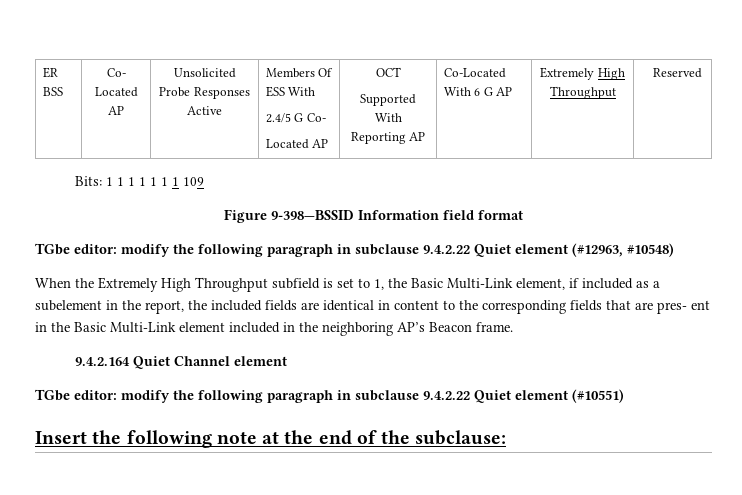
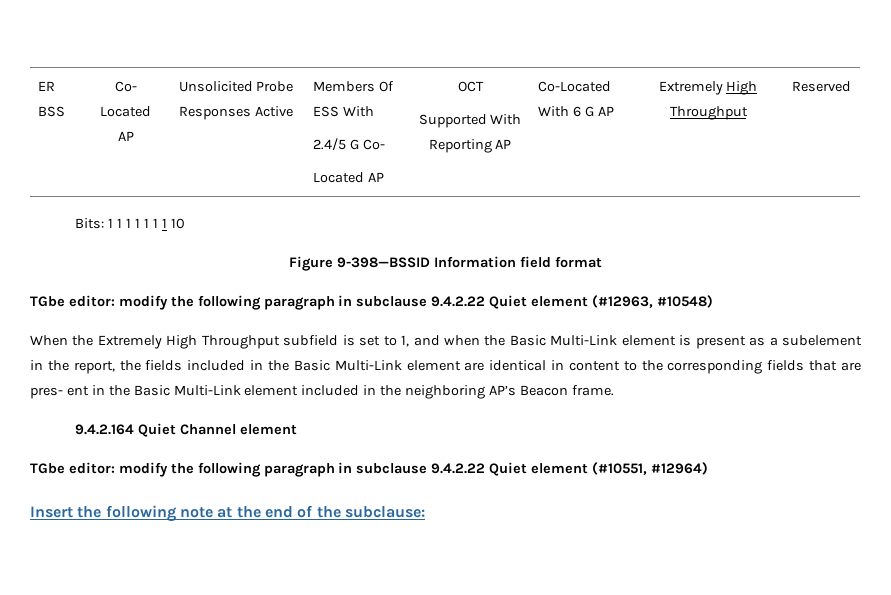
[183,177,205,186] 109 -> [170,218,185,229] 10
[388,278,633,290] the Basic Multi-Link element, if included -> [413,335,746,349] and when the Basic Multi-Link element is present
[211,300,297,311] included fields -> [145,360,461,371] fields included in the Basic Multi-Link element
[572,389,624,403] (#10551) -> [592,462,708,475] (#10551, #12964)

